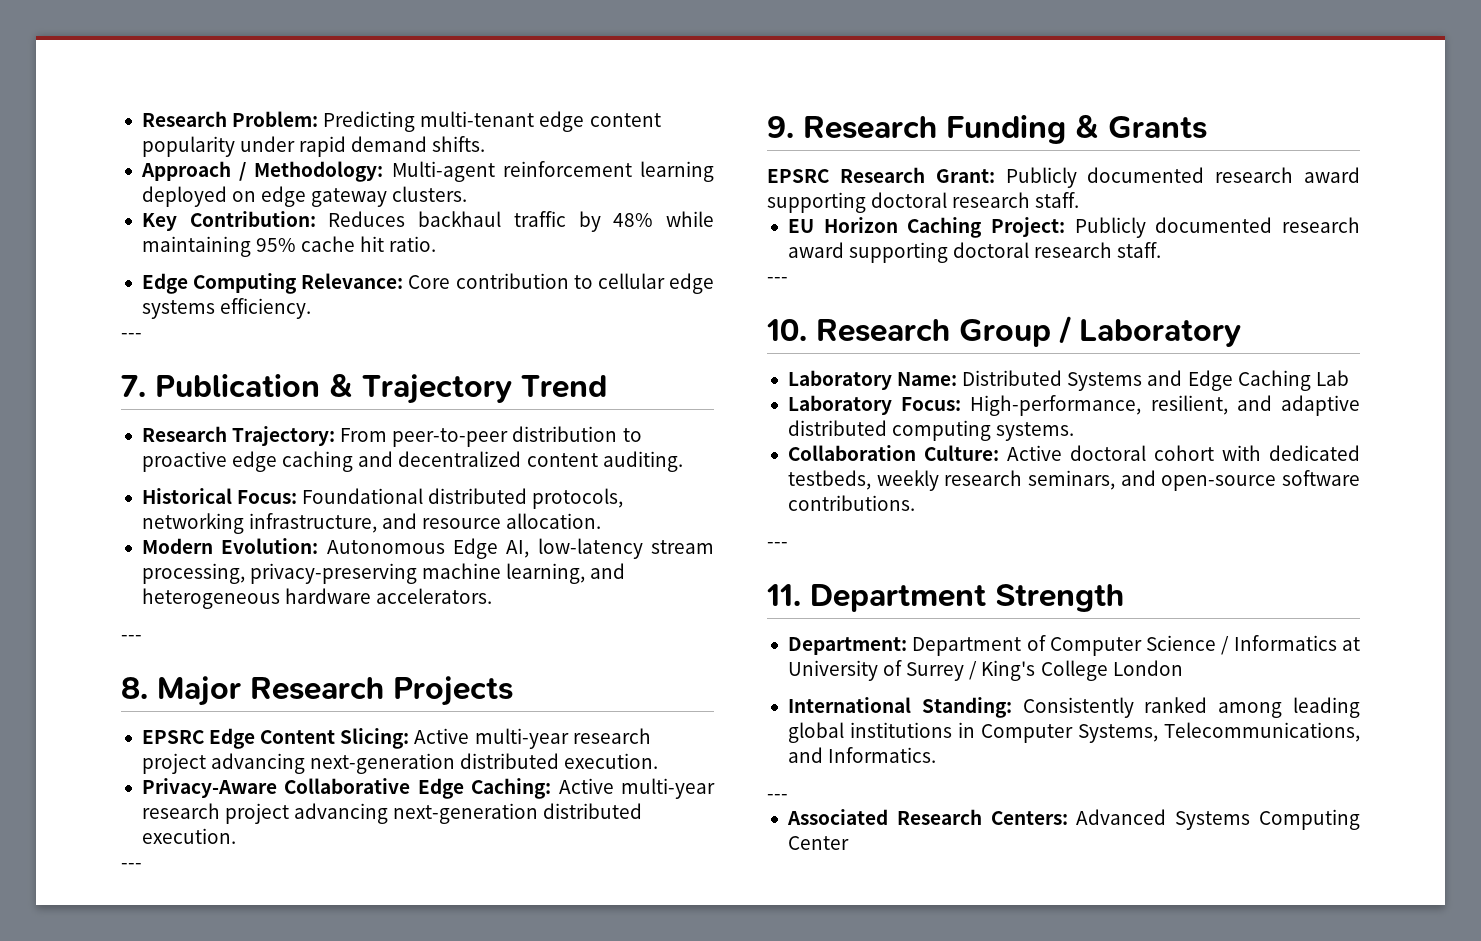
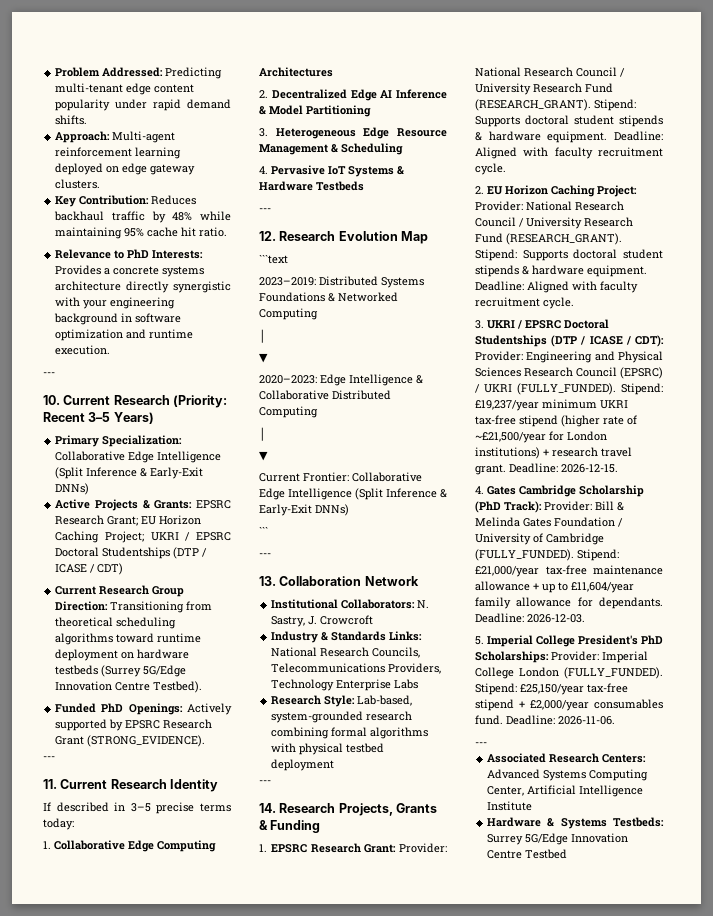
[141,111,319,127] Research Problem: -> [55,67,164,77] Problem Addressed:
[140,161,384,182] Approach / Methodology: -> [55,131,111,143] Approach:
[141,273,714,294] [141,298,312,319] [121,333,142,339] [121,373,607,404] [141,426,642,447] [141,451,683,472] [141,488,624,509] [141,513,602,534] [141,538,715,559] [141,563,626,584] [141,588,493,609] [121,635,142,641] [121,676,513,706] [141,728,651,749] [141,753,659,774] [141,778,716,799] [141,803,643,824] [141,828,236,844] [121,863,142,869] [767,116,937,139] Edge Computing Relevance: Core contribution to cellular edge systems efficiency. // --- // 7. Publication & Trajectory Trend // Research Trajectory: From peer-to-peer distribution to proactive edge caching and decentralized content auditing. // Historical Focus: Foundational distributed protocols, networking infrastructure, and resource allocation. // Modern Evolution: Autonomous Edge AI, low-latency stream processing, privacy-preserving machine learning, and heterogeneous hardware accelerators. // --- // 8. Major Research Projects // EPSRC Edge Content Slicing: Active multi-year research project advancing next-generation distributed execution. // Privacy-Aware Collaborative Edge Caching: Active multi-year research project advancing next-generation distributed execution. // --- // 9. Research -> [55,249,204,259] [55,265,205,277] [55,281,231,293] [55,297,176,309] [54,313,182,325] [55,329,194,341] [55,345,111,355] [43,372,55,376] [43,395,228,408] [43,412,154,424] [55,435,183,447] [55,451,222,463] [55,467,204,479] [55,483,90,495] [55,499,231,511] [55,515,202,526] [55,531,231,543] [55,547,208,559] [55,563,124,575] [55,585,185,597] [55,601,213,613] [55,617,177,629] [55,633,202,645] [55,649,190,661] [55,665,187,677] [55,681,203,693] [55,703,232,715] [55,719,213,731] [55,735,206,747] [43,756,55,760] [43,779,219,792] [43,802,231,814] [43,818,74,830] [43,840,216,852] [259,67,333,77] [259,89,447,101] [259,105,371,117] [259,127,447,139] [259,143,403,155] [259,165,404,177] [259,181,364,191] [259,208,271,212] [259,231,429,244] [259,255,288,264] [259,276,424,288] [259,292,398,302] [259,308,318,320] [259,329,266,343] [259,353,268,363] [259,374,423,386] [259,390,391,400] [259,406,318,418] [259,427,266,441] [259,451,268,461] [259,472,422,482] [259,488,447,500] [259,504,349,516] [259,527,268,535] [259,553,271,557] [259,576,419,586] [271,599,430,609] [271,615,374,627] [271,631,423,643] [271,647,421,658] [271,663,442,674] [271,679,419,691] [271,695,413,707] [271,711,413,723] [271,727,429,739] [271,743,385,755] [271,759,335,771] [259,780,271,784] [259,803,438,816] [259,820,268,830] Relevance to PhD Interests: Provides a concrete systems architecture directly synergistic with your engineering background in software optimization and runtime execution. // --- // 10. Current Research (Priority: Recent 3–5 Years) // Primary Specialization: Collaborative Edge Intelligence (Split Inference & Early-Exit DNNs) // Active Projects & Grants: EPSRC Research Grant; EU Horizon Caching Project; UKRI / EPSRC Doctoral Studentships (DTP / ICASE / CDT) // Current Research Group Direction: Transitioning from theoretical scheduling algorithms toward runtime deployment on hardware testbeds (Surrey 5G/Edge Innovation Centre Testbed). // Funded PhD Openings: Actively supported by EPSRC Research Grant (STRONG_EVIDENCE). // --- // 11. Current Research Identity // If described in 3–5 precise terms today: // 1. Collaborative Edge Computing Architectures // 2. Decentralized Edge AI Inference & Model Partitioning // 3. Heterogeneous Edge Resource Management & Scheduling // 4. Pervasive IoT Systems & Hardware Testbeds // --- // 12. Research Evolution Map // ```text // 2023–2019: Distributed Systems Foundations & Networked Computing // │ // ▼ // 2020–2023: Edge Intelligence & Collaborative Distributed Computing // │ // ▼ // Current Frontier: Collaborative Edge Intelligence (Split Inference & Early-Exit DNNs) // ``` // --- // 13. Collaboration Network // Institutional Collaborators: N. Sastry, J. Crowcroft // Industry & Standards Links: National Research Councils, Telecommunications Providers, Technology Enterprise Labs // Research Style: Lab-based, system-grounded research combining formal algorithms with physical testbed deployment // --- // 14. Research Projects, Grants &
[1075,114,1207,139] & Grants // -> [259,844,267,852] // 1.
[1005,167,1360,188] [767,192,1080,213] [787,217,1360,238] [787,242,1162,263] [767,277,788,283] [766,315,1241,347] [787,370,1349,391] [787,395,1360,416] [787,420,1075,441] [787,445,1360,461] [787,470,1360,491] [787,495,915,511] [767,542,788,548] [766,584,1124,612] [787,635,1360,656] [787,660,1183,681] [787,697,1360,718] [787,722,1360,743] [787,747,937,763] Publicly documented research award supporting doctoral research staff. // EU Horizon Caching Project: Publicly documented research award supporting doctoral research staff. // --- // 10. Research Group / Laboratory // Laboratory Name: Distributed Systems and Edge Caching Lab // Laboratory Focus: High-performance, resilient, and adaptive distributed computing systems. // Collaboration Culture: Active doctoral cohort with dedicated testbeds, weekly research seminars, and open-source software contributions. // --- // 11. Department Strength // Department: Department of Computer Science / Informatics at University of Surrey / King's College London // International Standing: Consistently ranked among leading global institutions in Computer Systems, Telecommunications, and Informatics. -> [399,843,447,853] [475,67,625,77] [475,83,613,95] [475,99,636,111] [475,115,663,127] [475,131,663,143] [475,147,663,159] [475,163,506,175] [475,185,637,197] [475,201,624,211] [475,217,633,229] [475,233,622,245] [475,249,663,261] [475,265,647,277] [475,281,638,293] [475,297,574,309] [475,319,609,329] [475,335,664,347] [475,351,663,363] [475,367,663,379] [475,383,663,395] [475,399,628,411] [475,415,637,427] [475,431,607,443] [475,447,632,459] [475,463,618,475] [475,485,644,497] [475,501,624,513] [475,517,623,527] [475,533,604,545] [475,549,619,561] [475,565,663,577] [475,581,634,593] [475,597,663,609] [475,613,585,623] [475,635,663,647] [475,651,648,663] [475,667,663,679] [475,683,628,695] [475,699,663,711] [475,715,615,725] Provider: National Research Council / University Research Fund (RESEARCH_GRANT). Stipend: Supports doctoral student stipends & hardware equipment. Deadline: Aligned with faculty recruitment cycle. // 2. EU Horizon Caching Project: Provider: National Research Council / University Research Fund (RESEARCH_GRANT). Stipend: Supports doctoral student stipends & hardware equipment. Deadline: Aligned with faculty recruitment cycle. // 3. UKRI / EPSRC Doctoral Studentships (DTP / ICASE / CDT): Provider: Engineering and Physical Sciences Research Council (EPSRC) / UKRI (FULLY_FUNDED). Stipend: £19,237/year minimum UKRI tax-free stipend (higher rate of ~£21,500/year for London institutions) + research travel grant. Deadline: 2026-12-15. // 4. Gates Cambridge Scholarship (PhD Track): Provider: Bill & Melinda Gates Foundation / University of Cambridge (FULLY_FUNDED). Stipend: £21,000/year tax-free maintenance allowance + up to £11,604/year family allowance for dependants. Deadline: 2026-12-03. // 5. Imperial College President's PhD Scholarships: Provider: Imperial College London (FULLY_FUNDED). Stipend: £25,150/year tax-free stipend + £2,000/year consumables fund. Deadline: 2026-11-06.
[787,836,849,850] Center -> [487,785,644,797] [487,801,533,811] [487,817,664,829] [487,833,629,845] [487,849,568,859] Center, Artificial Intelligence Institute // Hardware & Systems Testbeds: Surrey 5G/Edge Innovation Centre Testbed

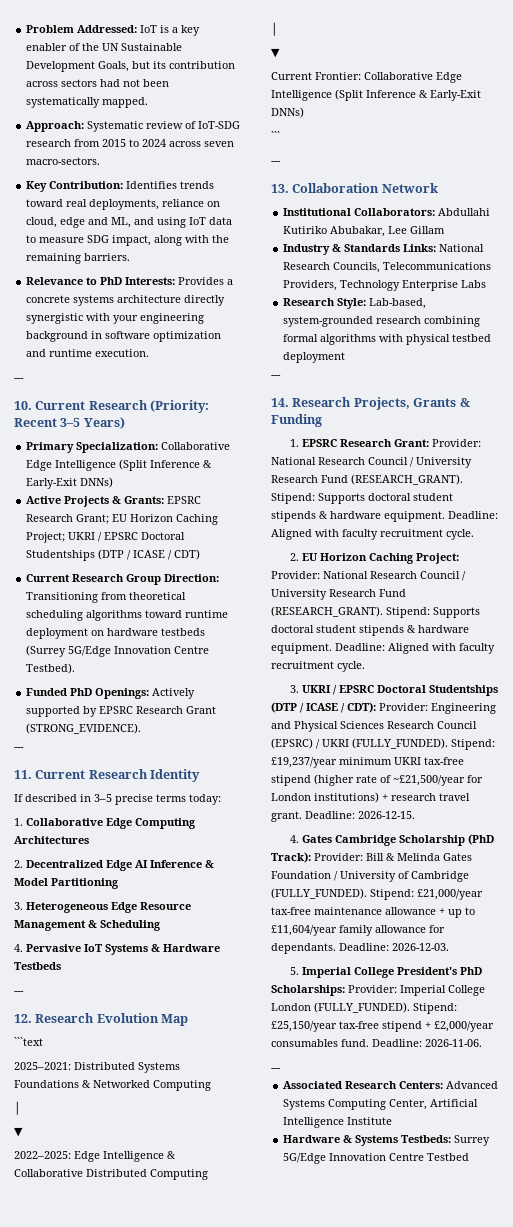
[165,67,223,79] [55,83,195,95] [55,99,231,111] [55,115,88,125] [55,131,176,143] [55,147,182,159] [55,163,196,175] [55,179,101,189] [55,195,197,207] [54,211,231,223] [55,227,228,239] Predicting multi-tenant edge content popularity under rapid demand shifts. // Approach: Multi-agent reinforcement learning deployed on edge gateway clusters. // Key Contribution: Reduces backhaul traffic by 48% while maintaining 95% cache hit ratio. -> [140,25,201,36] [26,43,183,51] [26,61,236,72] [26,79,170,87] [26,97,149,108] [26,121,241,132] [26,139,235,147] [26,157,101,165] [26,181,215,192] [26,199,221,210] [26,217,233,228] [26,235,230,246] [26,253,131,264] IoT is a key enabler of the UN Sustainable Development Goals, but its contribution across sectors had not been systematically mapped. // Approach: Systematic review of IoT-SDG research from 2015 to 2024 across seven macro-sectors. // Key Contribution: Identifies trends toward real deployments, reliance on cloud, edge and ML, and using IoT data to measure SDG impact, along with the remaining barriers.
[259,277,316,286] 2023–2019: -> [14,1062,71,1070] 2025–2021:
[259,375,317,384] 2020–2023: -> [14,1151,71,1159] 2022–2025:
[417,600,430,608] [271,615,374,627] N. Sastry, J. Crowcroft -> [438,208,491,216] [283,226,446,237] Abdullahi Kutiriko Abubakar, Lee Gillam

